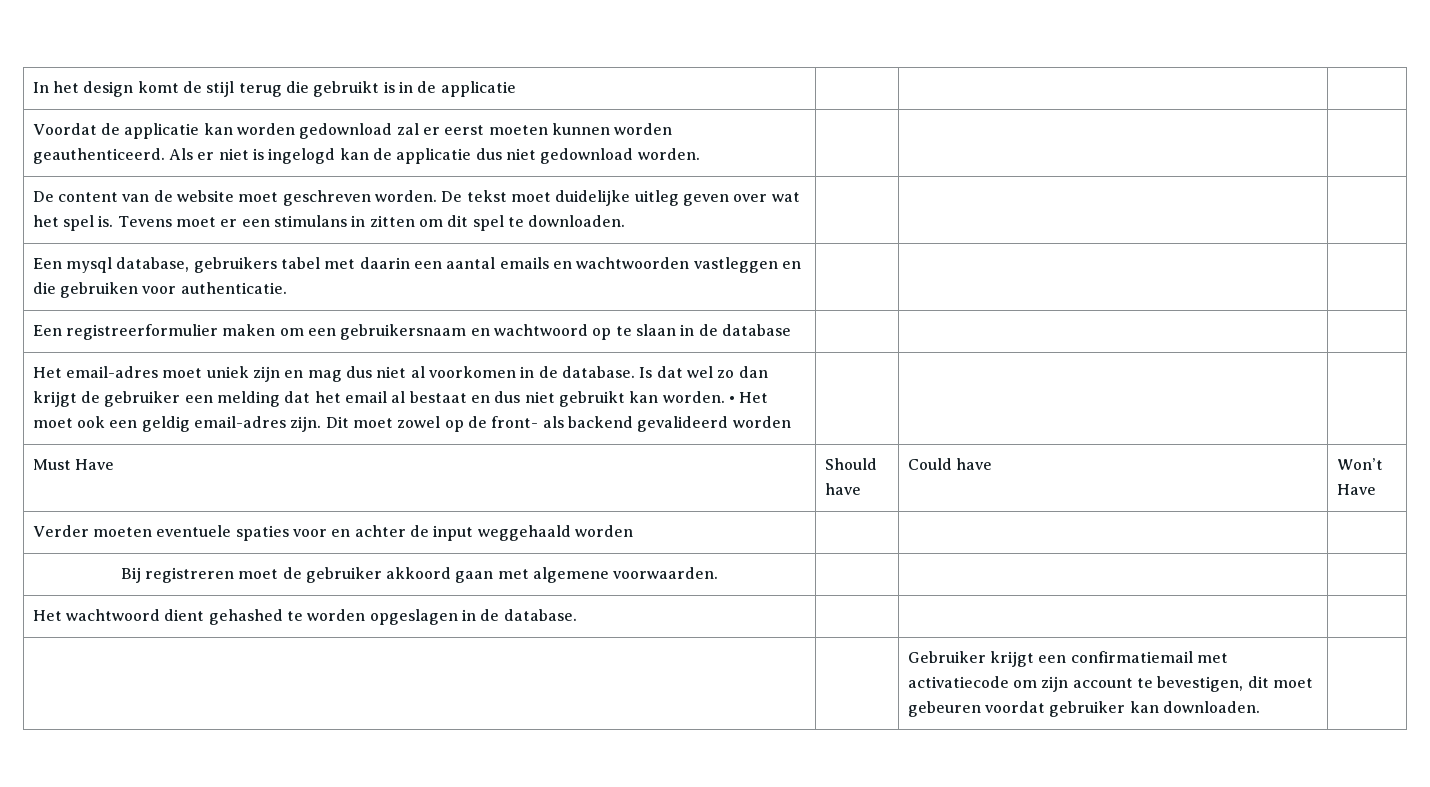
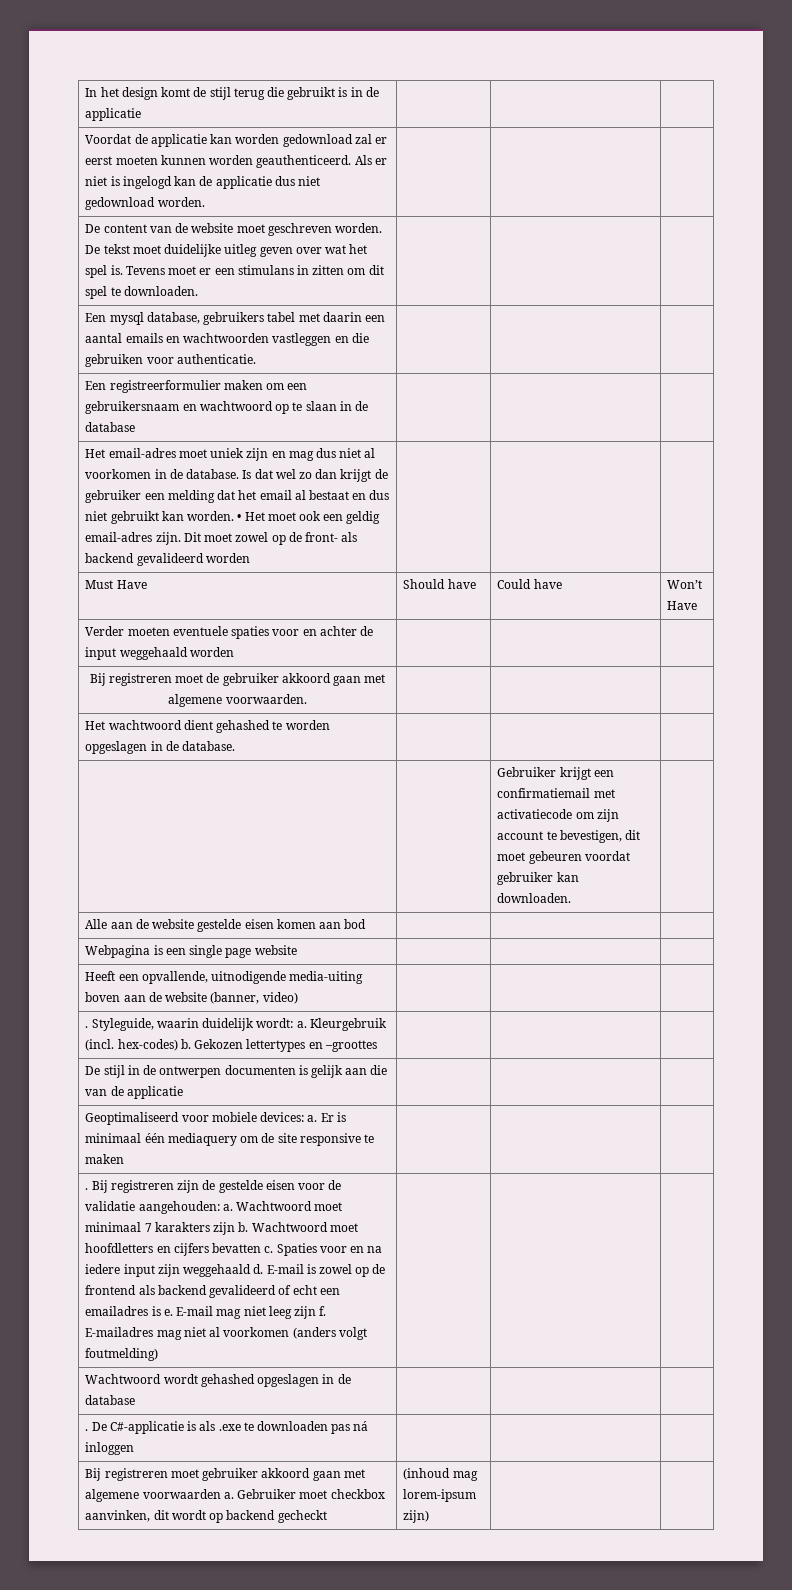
(1261, 707) none -> [85,919,367,932] [85,945,297,958] [85,971,364,984] [85,992,298,1004] [85,1018,387,1031] [85,1039,377,1052] [85,1065,388,1078] [85,1086,183,1099] [85,1112,346,1125] [85,1133,374,1146] [85,1154,125,1164] [85,1180,342,1193] [85,1201,343,1214] [85,1222,358,1235] [85,1243,383,1256] [85,1264,386,1277] [85,1285,340,1298] [85,1306,327,1319] [85,1327,367,1340] [85,1348,159,1361] [85,1374,351,1387] [85,1395,136,1405] [85,1421,369,1434] [85,1442,135,1455] [85,1468,365,1481] [85,1489,385,1502] [85,1510,327,1523] [403,1468,478,1481] [403,1489,477,1502] [403,1510,430,1523] // Alle aan de website gestelde eisen komen aan bod | | | // Webpagina is een single page website | | | // Heeft een opvallende, uitnodigende media-uiting boven aan de website (banner, video) | | | // . Styleguide, waarin duidelijk wordt: a. Kleurgebruik (incl. hex-codes) b. Gekozen lettertypes en –groottes | | | // De stijl in de ontwerpen documenten is gelijk aan die van de applicatie | | | // Geoptimaliseerd voor mobiele devices: a. Er is minimaal één mediaquery om de site responsive te maken | | | // . Bij registreren zijn de gestelde eisen voor de validatie aangehouden: a. Wachtwoord moet minimaal 7 karakters zijn b. Wachtwoord moet hoofdletters en cijfers bevatten c. Spaties voor en na iedere input zijn weggehaald d. E-mail is zowel op de frontend als backend gevalideerd of echt een emailadres is e. E-mail mag niet leeg zijn f. E-mailadres mag niet al voorkomen (anders volgt foutmelding) | | | // Wachtwoord wordt gehashed opgeslagen in de database | | | // . De C#-applicatie is als .exe te downloaden pas ná inloggen | | | // Bij registreren moet gebruiker akkoord gaan met algemene voorwaarden a. Gebruiker moet checkbox aanvinken, dit wordt op backend gecheckt | (inhoud mag lorem-ipsum zijn) | |

